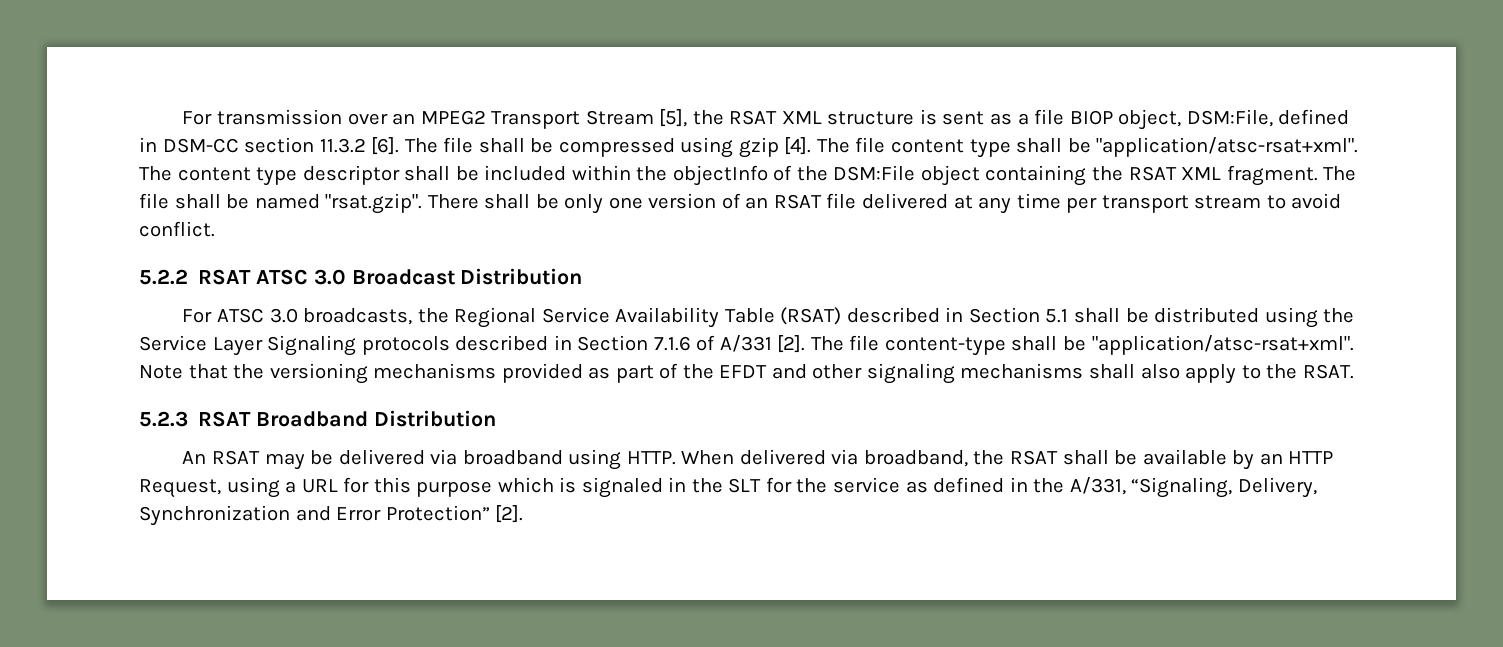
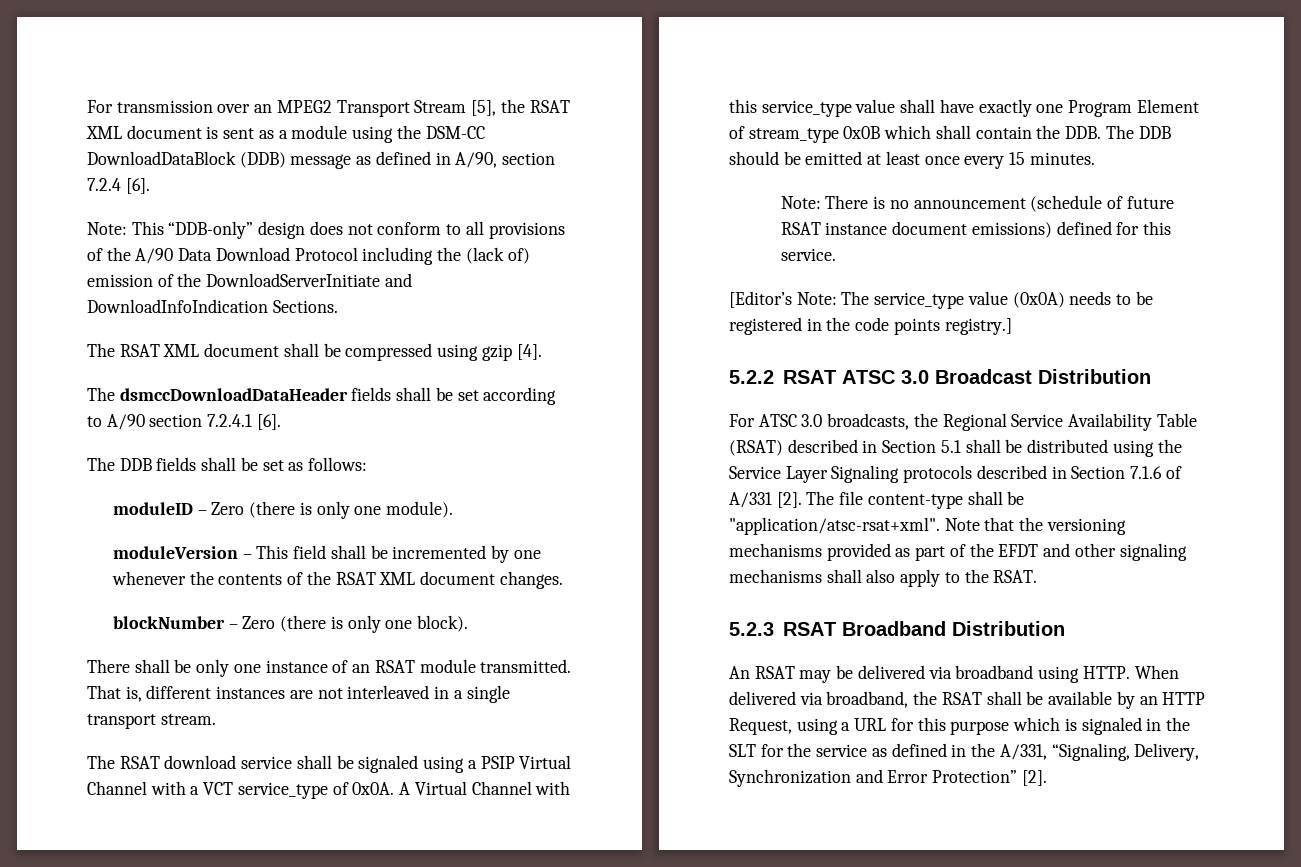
[827,111,915,125] structure -> [126,125,202,139] document
[1034,109,1350,130] [139,137,474,155] file BIOP object, DSM:File, defined in DSM-CC section 11.3.2 [6]. The file -> [291,125,485,143] [87,151,556,169] [87,178,150,194] [87,221,565,239] [87,247,530,265] [87,273,412,287] [87,299,338,313] [87,343,280,357] module using the DSM-CC DownloadDataBlock (DDB) message as defined in A/90, section 7.2.4 [6]. // Note: This “DDB-only” design does not conform to all provisions of the A/90 Data Download Protocol including the (lack of) emission of the DownloadServerInitiate and DownloadInfoIndication Sections. // The RSAT XML document
[816,137,1359,158] [139,165,1357,186] [139,193,423,214] The file content type shall be "application/atsc-rsat+xml". The content type descriptor shall be included within the objectInfo of the DSM:File object containing the RSAT XML fragment. The file shall be named "rsat.gzip". -> [87,387,557,405] [87,414,281,430] [87,457,368,471] [112,501,453,519] [112,545,541,563] [111,571,563,589] [112,615,468,633] // The dsmccDownloadDataHeader fields shall be set according to A/90 section 7.2.4.1 [6]. // The DDB fields shall be set as follows: // moduleID – Zero (there is only one module). // moduleVersion – This field shall be incremented by one whenever the contents of the RSAT XML document changes. // blockNumber – Zero (there is only one block). //
[648,193,717,209] version -> [265,660,328,673] instance
[826,193,1342,214] [139,221,215,237] file delivered at any time per transport stream to avoid conflict. -> [419,659,572,673] [87,685,510,703] [87,714,216,729] [87,755,572,773] [87,781,571,799] [729,99,1199,117] [729,125,1171,143] [729,151,1095,169] [780,195,1174,212] [780,221,1172,238] [780,248,836,261] [729,291,1153,309] [729,317,1012,335] module transmitted. That is, different instances are not interleaved in a single transport stream. // The RSAT download service shall be signaled using a PSIP Virtual Channel with a VCT service_type of 0x0A. A Virtual Channel with this service_type value shall have exactly one Program Element of stream_type 0x0B which shall contain the DDB. The DDB should be emitted at least once every 15 minutes. // Note: There is no announcement (schedule of future RSAT instance document emissions) defined for this service. // [Editor’s Note: The service_type value (0x0A) needs to be registered in the code points registry.]

